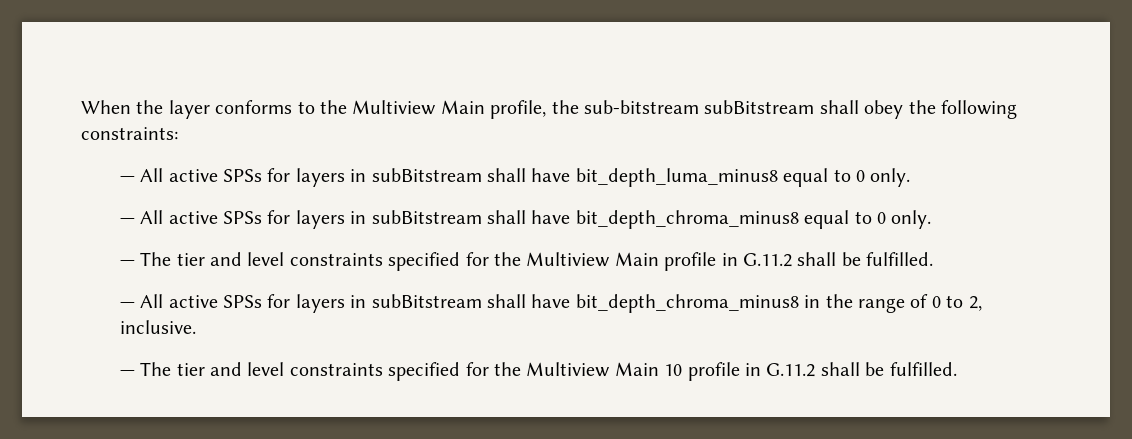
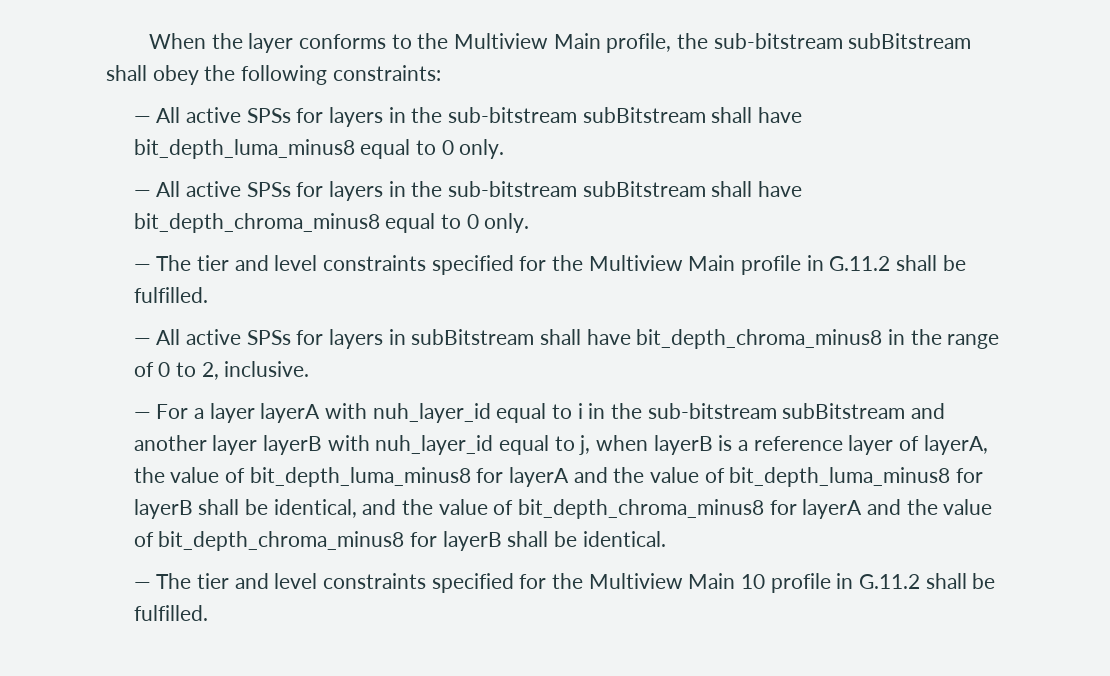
(367, 175) none -> [411,107,577,123] the sub-bitstream
(367, 217) none -> [411,181,577,197] the sub-bitstream
(196, 327) none -> [133,403,945,423] [133,435,988,455] [133,467,983,487] [133,499,993,519] [133,531,666,551] // — For a layer layerA with nuh_layer_id equal to i in the sub-bitstream subBitstream and another layer layerB with nuh_layer_id equal to j, when layerB is a reference layer of layerA, the value of bit_depth_luma_minus8 for layerA and the value of bit_depth_luma_minus8 for layerB shall be identical, and the value of bit_depth_chroma_minus8 for layerA and the value of bit_depth_chroma_minus8 for layerB shall be identical.

